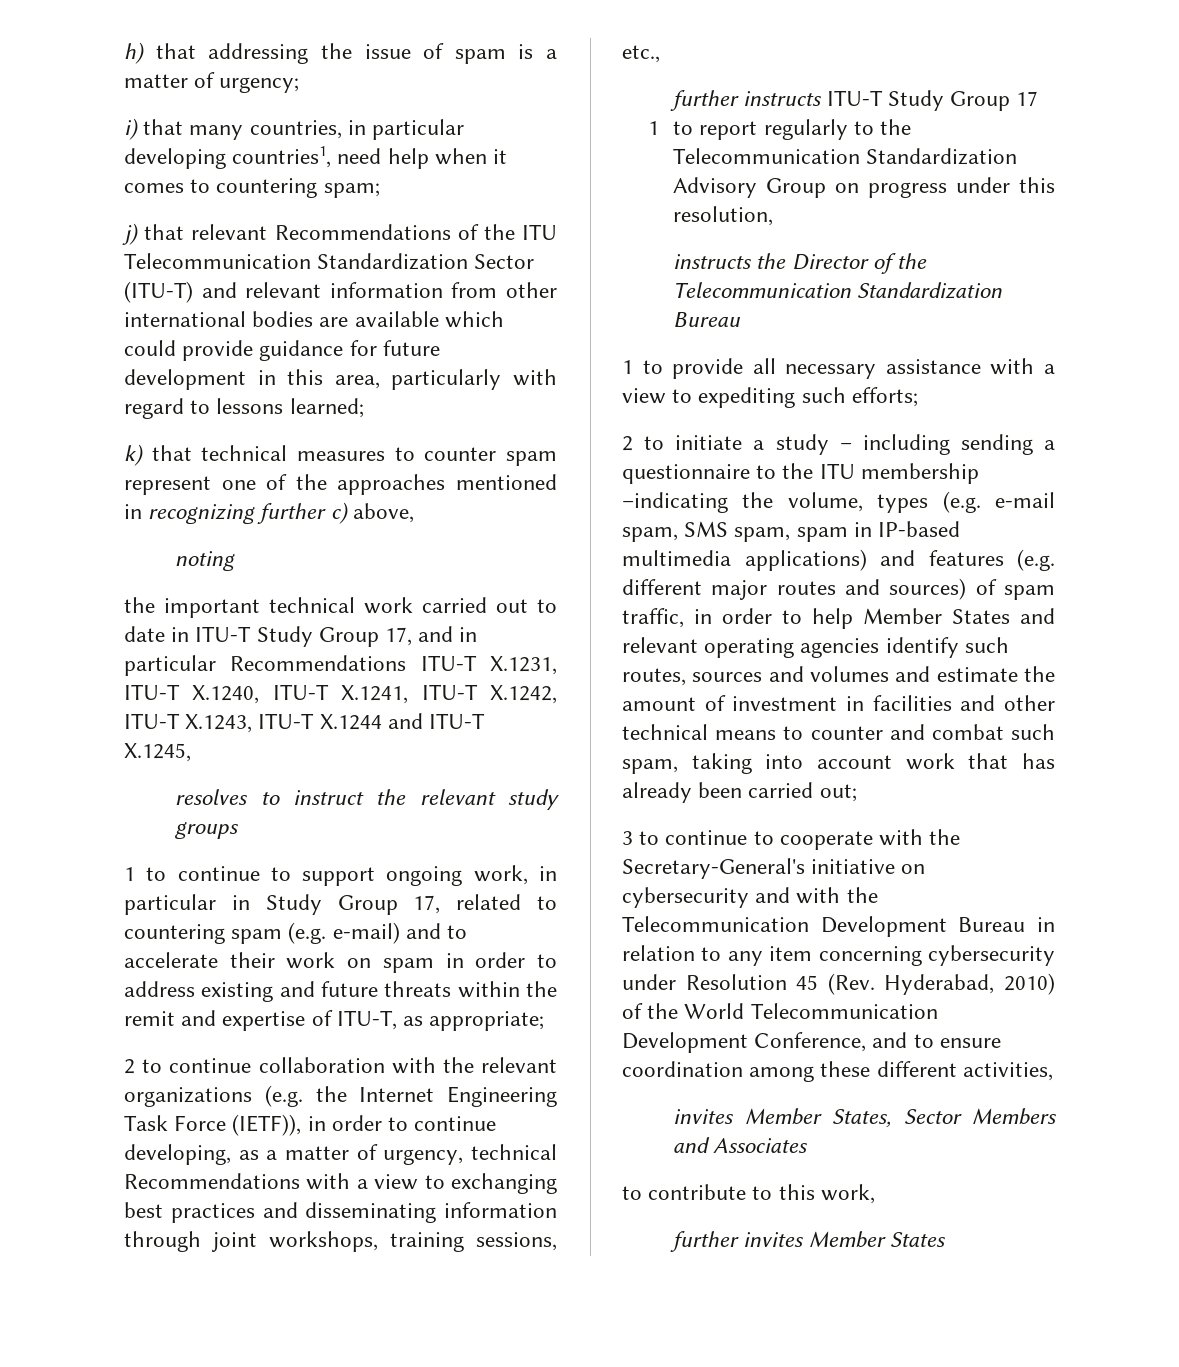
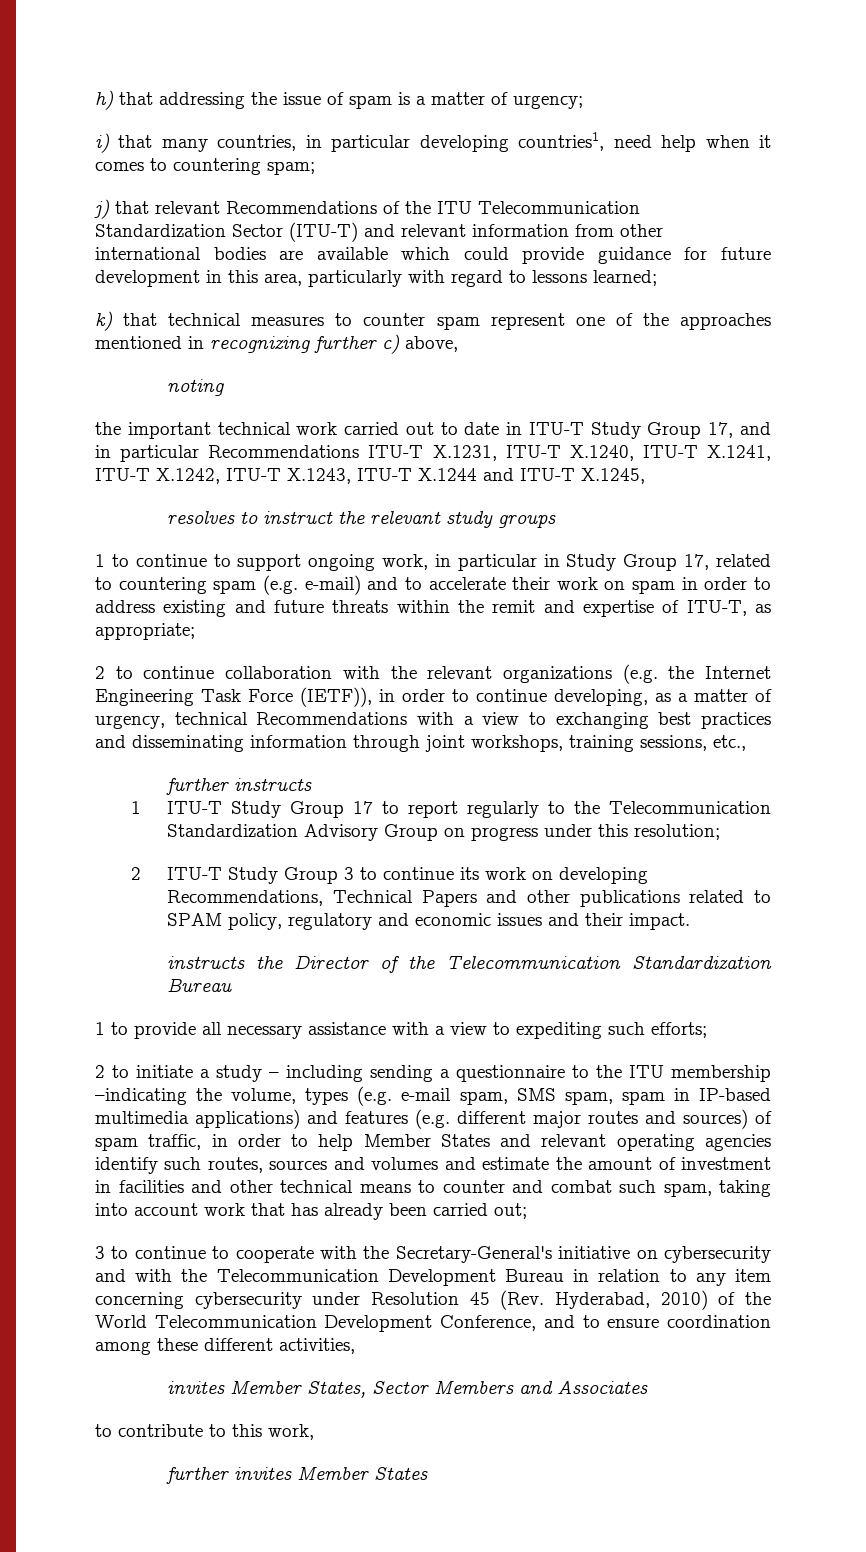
(823, 98) none -> [131,801,142,814] // 1
[647,121,659,135] // 1 -> (374, 807) none
[673,206,774,226] resolution, -> [634,824,721,840] [131,867,649,884] [167,890,771,907] [167,913,691,930] resolution; // 2 ITU-T Study Group 3 to continue its work on developing Recommendations, Technical Papers and other publications related to SPAM policy, regulatory and economic issues and their impact.

